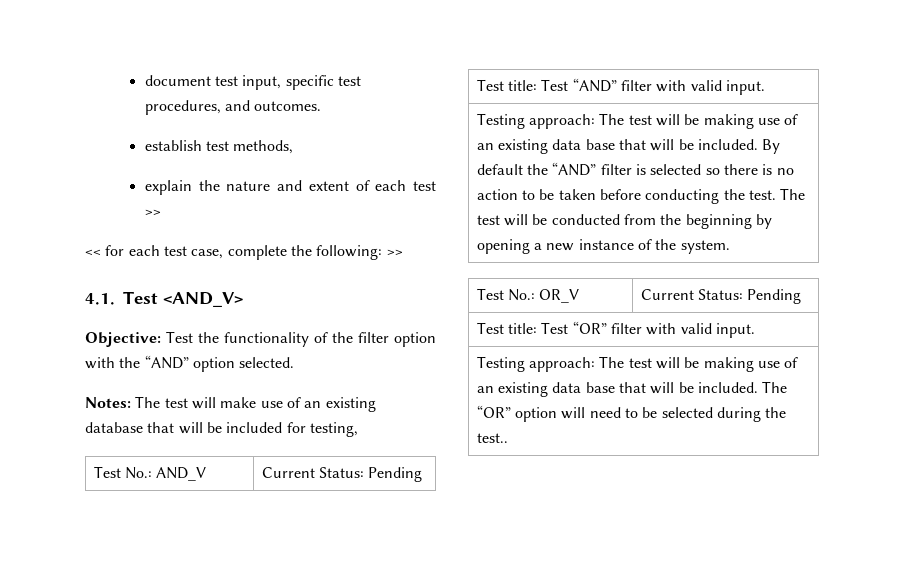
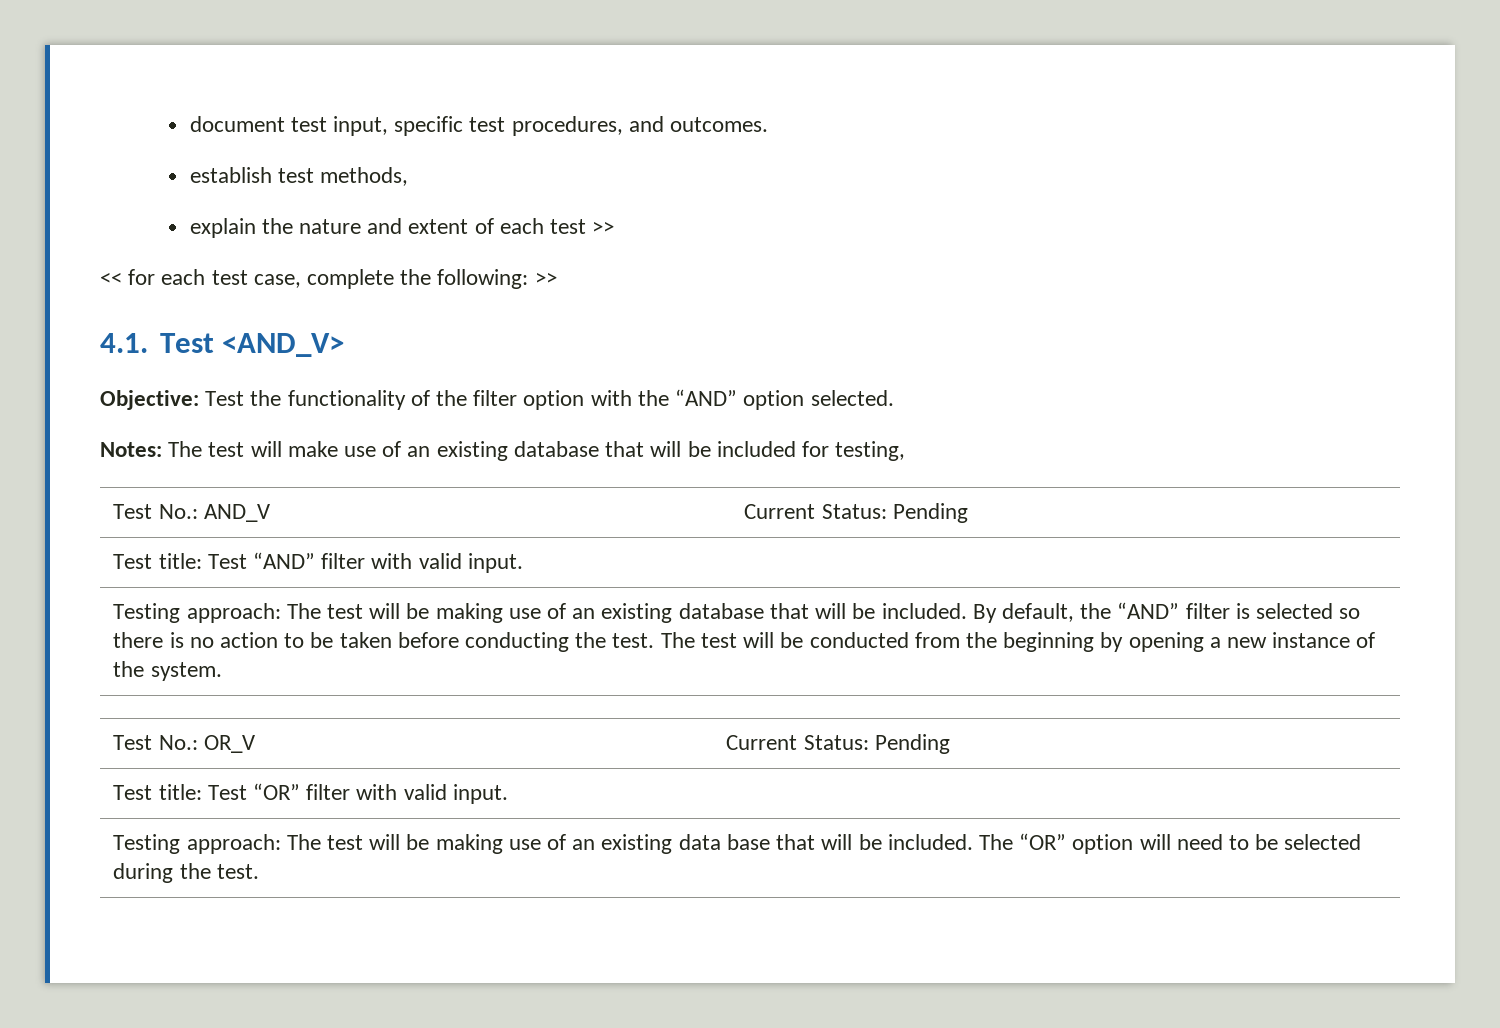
[552,139,615,150] data base -> [678,603,764,619] database
[476,164,523,175] default -> [1001,603,1074,622] default,
[476,433,508,443] test.. -> [216,864,259,879] test.

